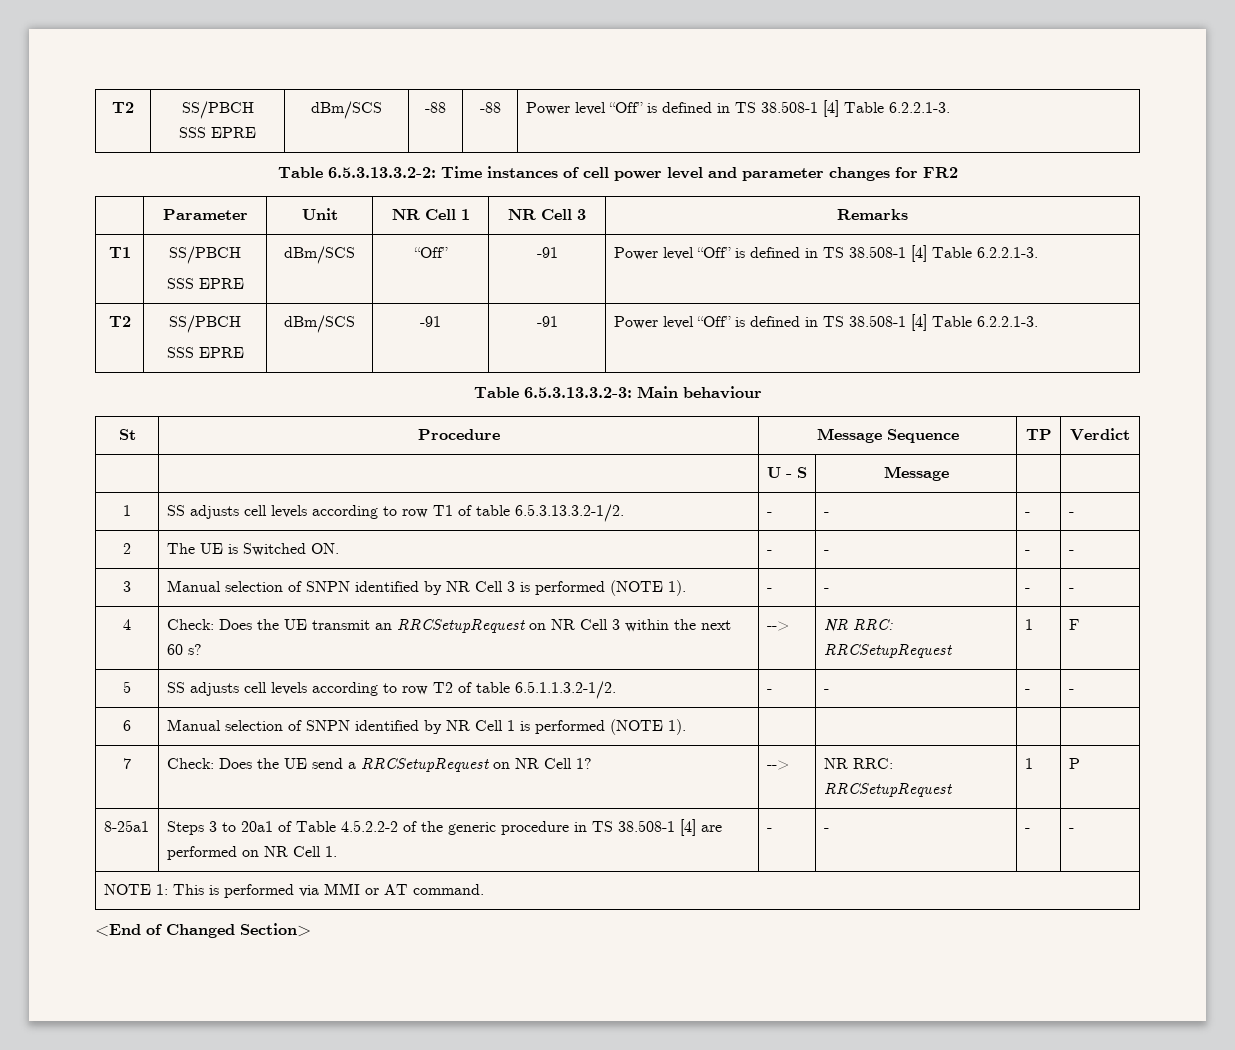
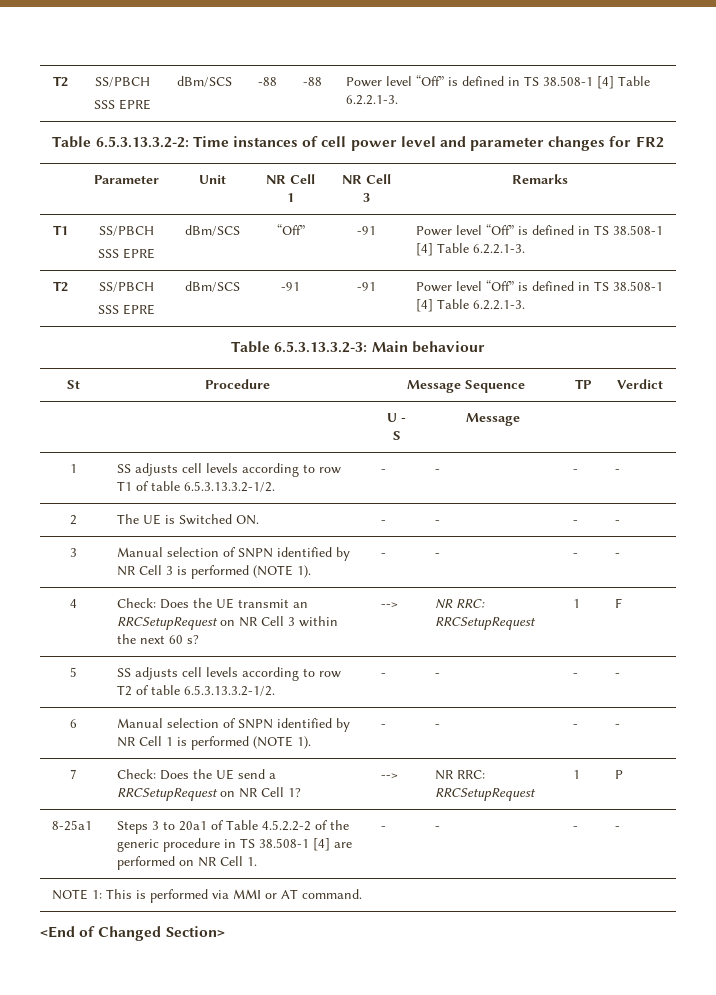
[514,681,616,699] 6.5.1.1.3.2-1/2. -> [184,685,276,696] 6.5.3.13.3.2-1/2.
(686, 727) | | | -> [381,724,387,728] [435,724,441,728] [573,724,579,728] [615,724,621,728] - | - | - | -

